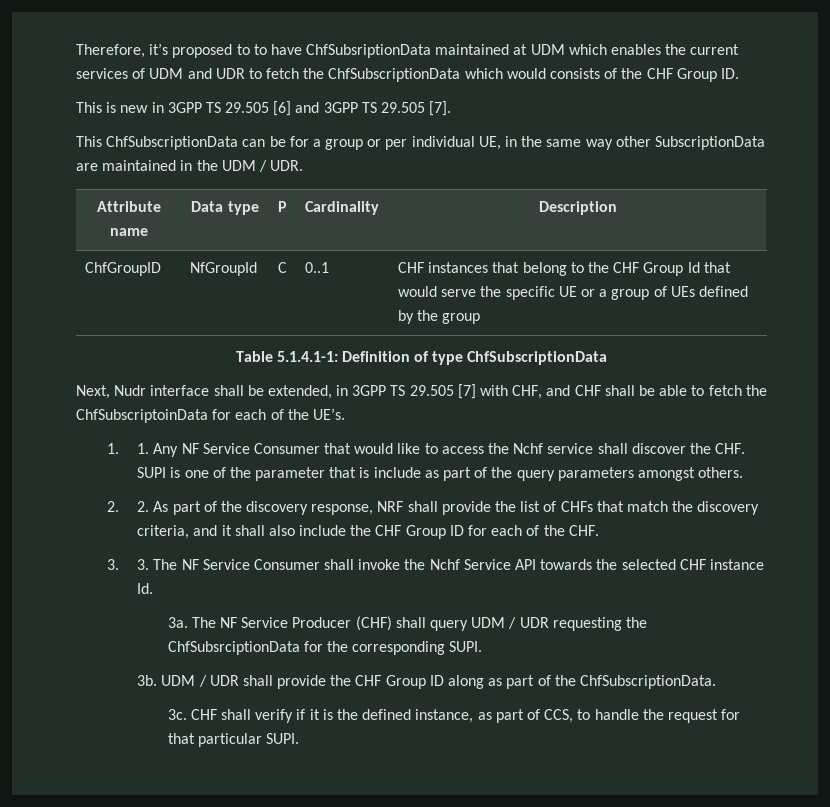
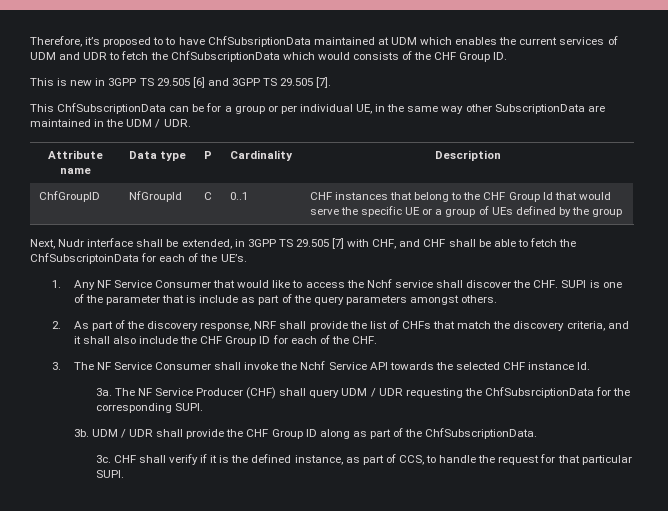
[235,351,608,365] // Table 5.1.4.1-1: Definition of type ChfSubscriptionData -> (623, 212) none
[137,443,150,454] 1. -> (61, 284) none
[137,501,150,512] 2. -> (61, 325) none
[137,559,150,570] 3. -> (61, 366) none

